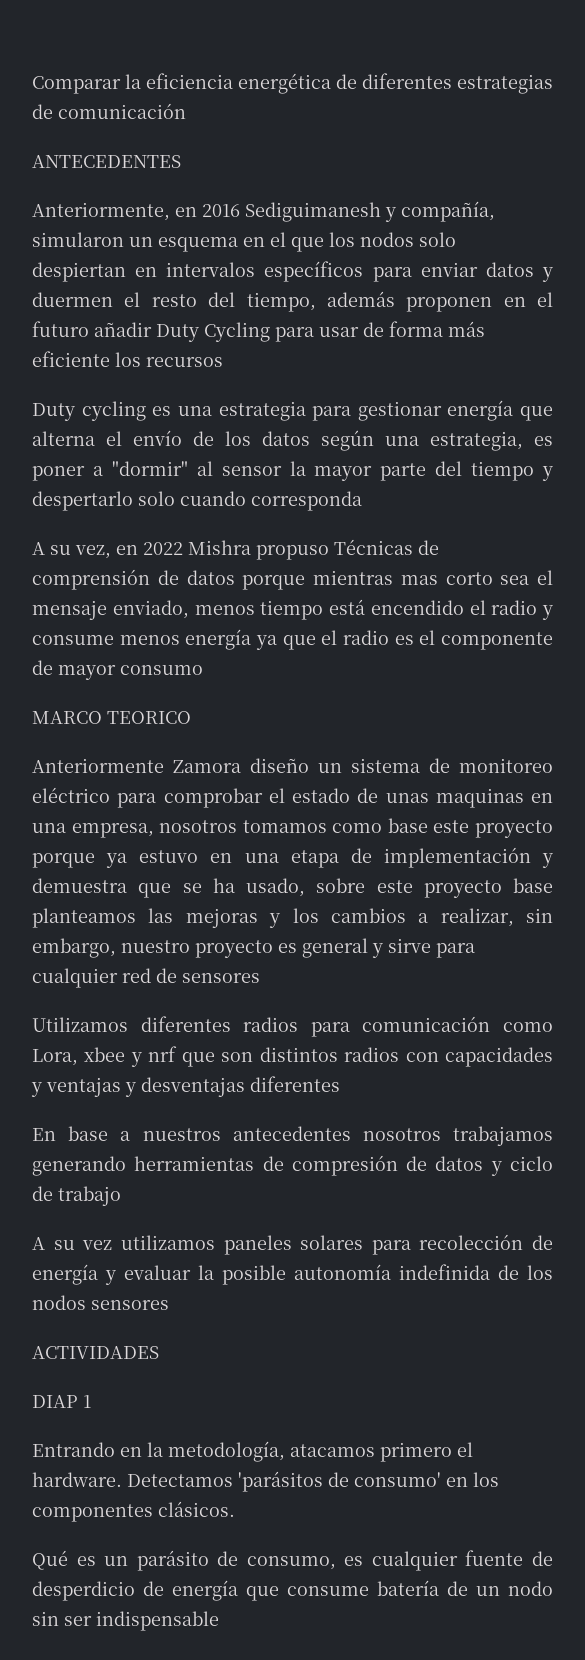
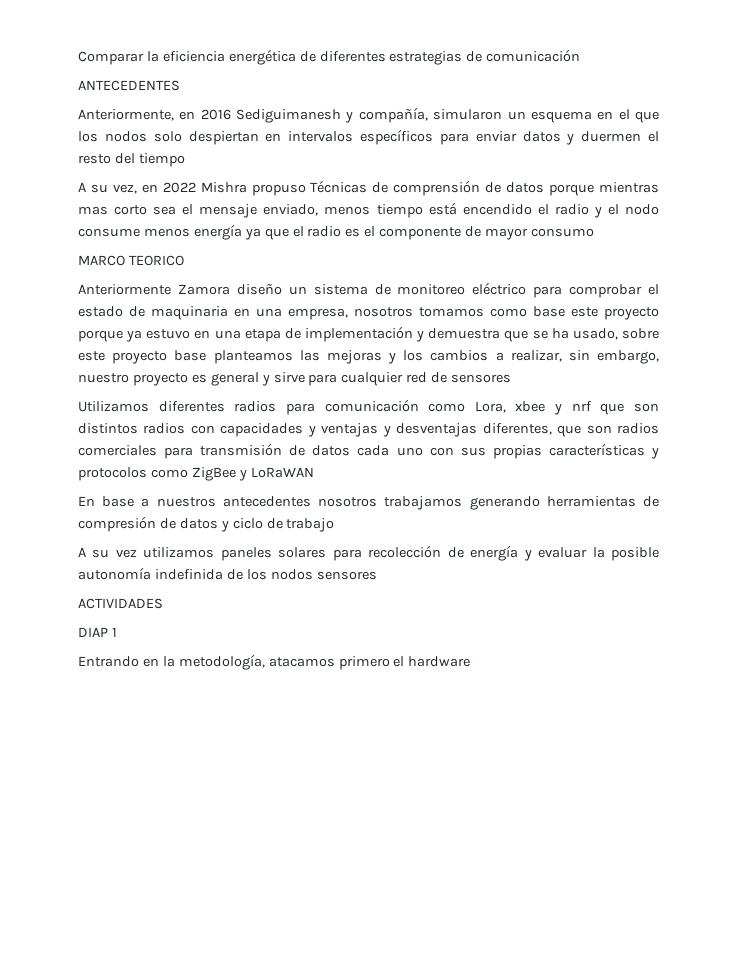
[246,291,553,312] [32,321,485,342] [32,351,223,367] [32,400,553,421] [32,430,553,451] [32,461,553,481] [32,491,362,511] tiempo, además proponen en el futuro añadir Duty Cycling para usar de forma más eficiente los recursos // Duty cycling es una estrategia para gestionar energía que alterna el envío de los datos según una estrategia, es poner a "dormir" al sensor la mayor parte del tiempo y despertarlo solo cuando corresponda -> [138,153,185,167] tiempo
(553, 612) none -> [607,204,659,215] el nodo
[385,788,524,808] unas maquinas -> [151,306,228,320] maquinaria
[250,1076,340,1092] diferentes -> [482,423,659,437] [78,443,659,459] [78,467,314,481] diferentes, que son radios comerciales para transmisión de datos cada uno con sus propias características y protocolos como ZigBee y LoRaWAN
[32,1471,499,1492] [32,1501,235,1522] [32,1550,553,1571] [32,1580,553,1601] [32,1611,219,1631] hardware. Detectamos 'parásitos de consumo' en los componentes clásicos. // Qué es un parásito de consumo, es cualquier fuente de desperdicio de energía que consume batería de un nodo sin ser indispensable -> [408,656,471,667] hardware

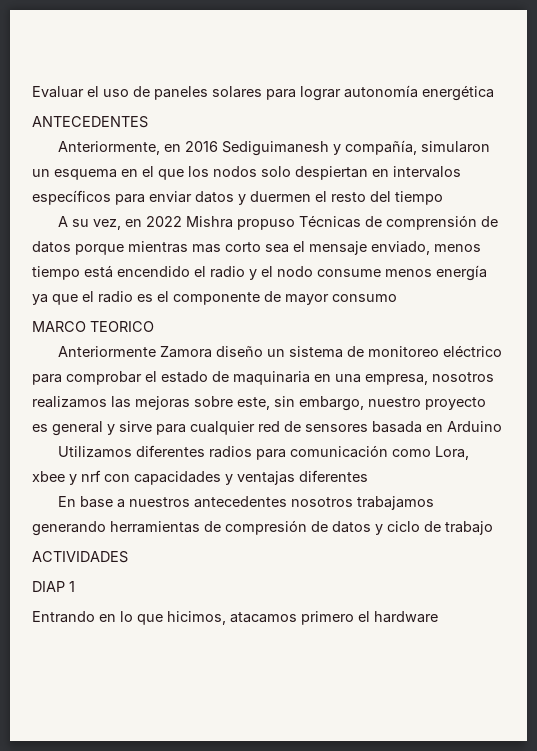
[78,49,581,65] Comparar la eficiencia energética de diferentes estrategias de comunicación -> [32,85,494,101] Evaluar el uso de paneles solares para lograr autonomía energética
[419,306,659,320] [78,326,660,342] [78,350,562,364] tomamos como base este proyecto porque ya estuvo en una etapa de implementación y demuestra que se ha usado, sobre este proyecto base planteamos las mejoras y los cambios a realizar, -> [32,396,270,410] realizamos las mejoras sobre este,
(512, 378) none -> [372,421,502,433] basada en Arduino
[600,403,659,415] [78,423,659,437] [78,443,659,459] [78,467,314,481] que son distintos radios con capacidades y ventajas y desventajas diferentes, que son radios comerciales para transmisión de datos cada uno con sus propias características y protocolos como ZigBee y LoRaWAN -> [104,470,368,485] con capacidades y ventajas diferentes
[78,545,659,561] [78,567,377,580] // A su vez utilizamos paneles solares para recolección de energía y evaluar la posible autonomía indefinida de los nodos sensores -> (493, 528) none
[162,654,265,670] la metodología, -> [120,611,226,625] lo que hicimos,

